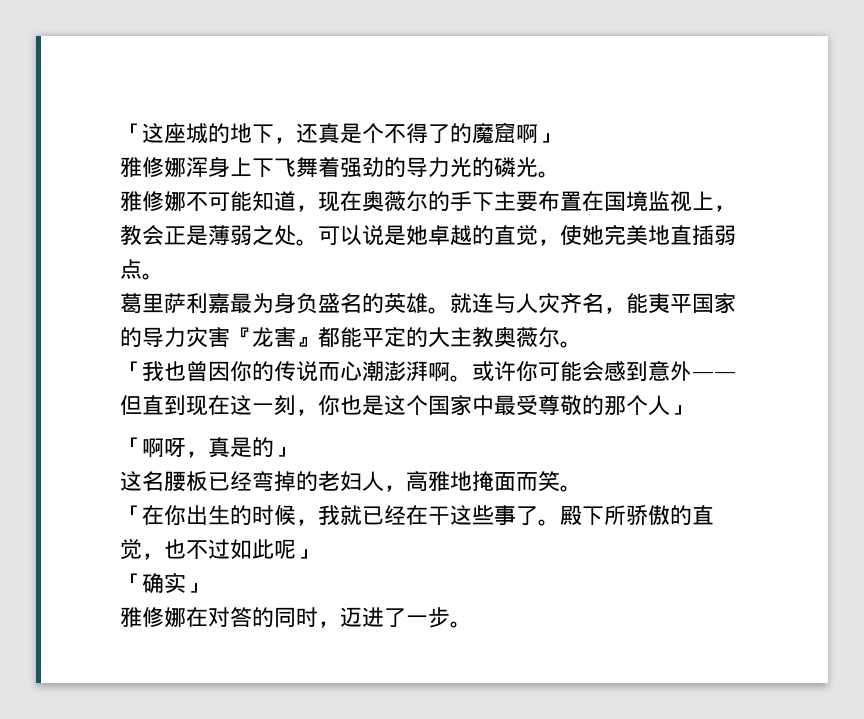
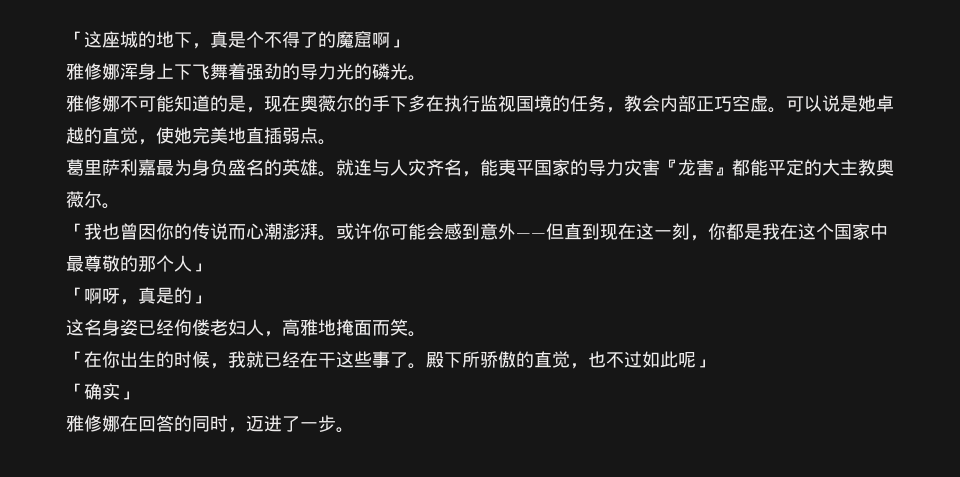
[296,123,318,143] 还 -> (210, 46) none
(296, 201) none -> [210,95,246,112] 的是
[494,191,736,212] [120,225,296,246] 主要布置在国境监视上，教会正是薄弱之处 -> [408,95,768,113] 多在执行监视国境的任务，教会内部正巧空虚
[428,362,450,381] 啊 -> (318, 231) none
[340,395,384,415] 也是 -> [726,223,798,240] 都是我在
[516,395,538,415] 受 -> (84, 263) none
[164,471,318,492] 腰板已经弯掉的 -> [102,319,210,336] 身姿已经佝偻
[208,607,230,627] 对 -> [138,416,156,432] 回

